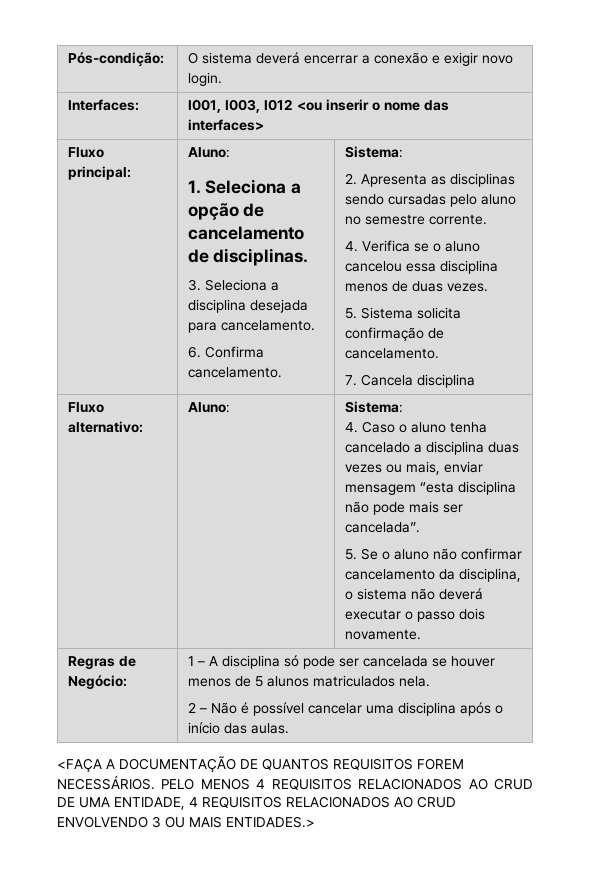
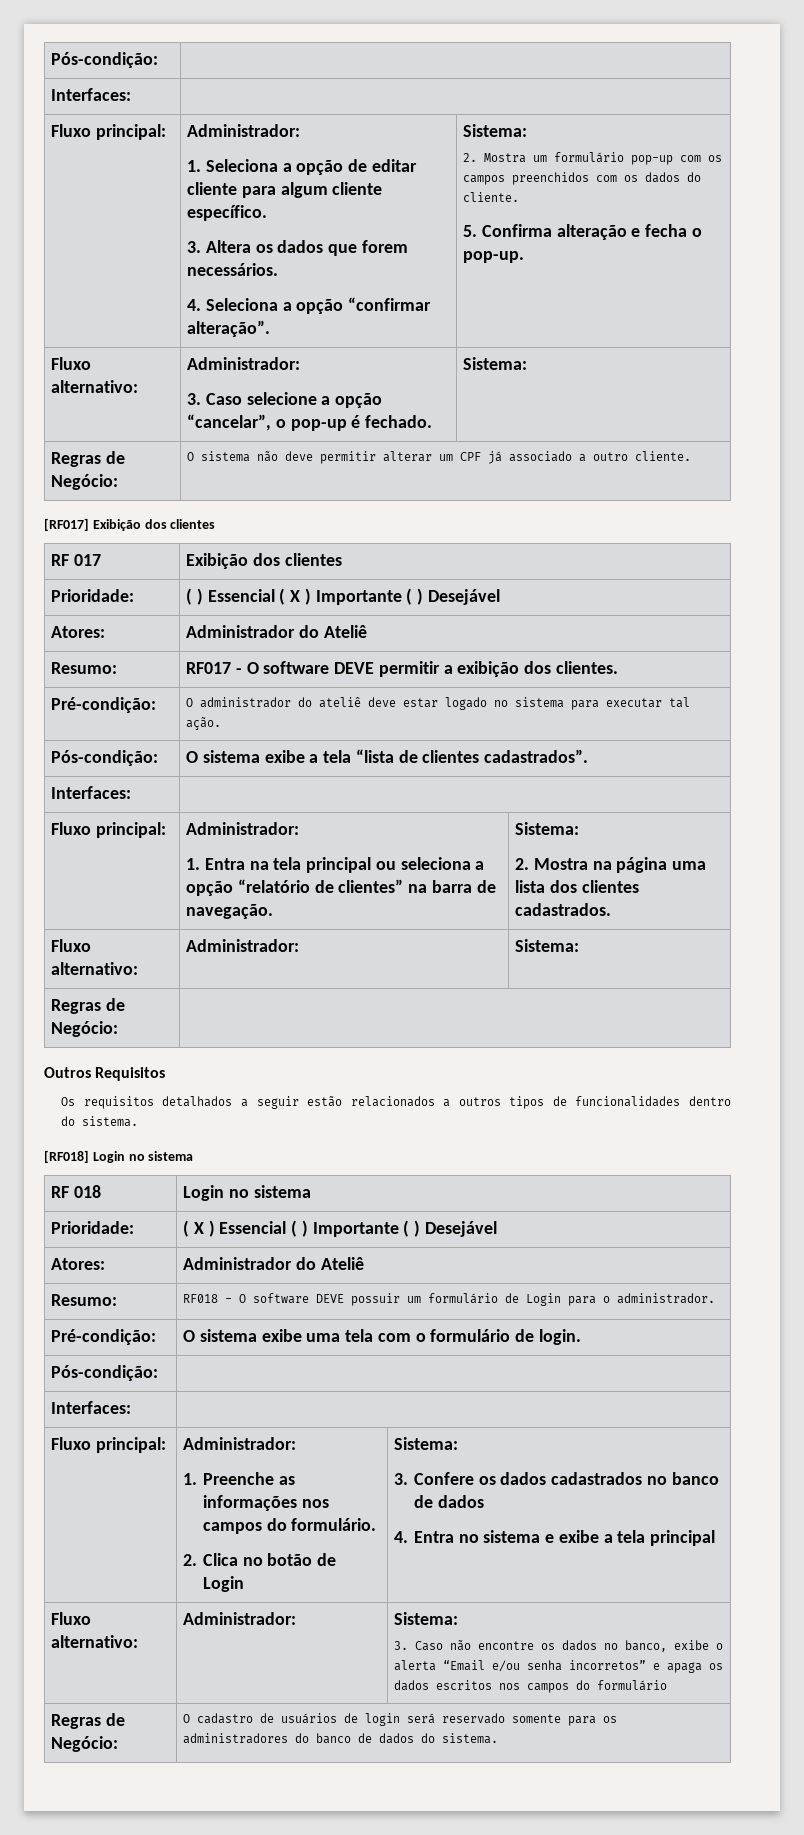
[67,52,164,67] [187,52,513,66] [187,72,222,86] [67,99,139,111] [187,99,449,113] [187,119,264,131] [67,147,104,158] [67,166,131,180] [187,147,230,158] Pós-condição: | O sistema deverá encerrar a conexão e exigir novo login. // Interfaces: | I001, I003, I012 <ou inserir o nome das interfaces> // Fluxo principal: | Aluno: -> [51,52,159,68] [51,88,132,101] [51,124,166,140] [187,124,301,137] Pós-condição: | // Interfaces: | // Fluxo principal: | Administrador:
[187,226,304,240] [187,248,309,266] [187,279,279,291] [187,299,308,313] [187,320,315,333] [187,346,264,358] [187,367,282,378] [344,146,403,158] [344,173,515,187] [344,194,516,207] [344,214,487,225] [344,240,480,252] [344,260,498,274] [344,281,488,292] [344,307,461,319] [344,327,444,341] [344,348,439,359] [344,374,475,388] [67,402,104,413] [67,421,143,433] [187,402,230,413] [344,401,403,413] [344,421,487,433] [344,441,519,455] [344,461,483,475] [344,481,516,495] [344,501,463,515] [344,522,420,533] [344,548,522,560] [344,568,521,582] [344,588,483,600] [344,608,485,622] [344,629,421,640] [67,656,136,669] [67,675,127,689] [187,655,495,669] [187,675,430,687] [187,702,503,716] [187,722,289,734] [57,756,464,772] [57,775,533,790] [57,796,456,810] [57,816,315,828] cancelamento de disciplinas. // 3. Seleciona a disciplina desejada para cancelamento. // 6. Confirma cancelamento. | Sistema: // 2. Apresenta as disciplinas sendo cursadas pelo aluno no semestre corrente. // 4. Verifica se o aluno cancelou essa disciplina menos de duas vezes. // 5. Sistema solicita confirmação de cancelamento. // 7. Cancela disciplina // Fluxo alternativo: | Aluno: | Sistema: // 4. Caso o aluno tenha cancelado a disciplina duas vezes ou mais, enviar mensagem “esta disciplina não pode mais ser cancelada”. // 5. Se o aluno não confirmar cancelamento da disciplina, o sistema não deverá executar o passo dois novamente. // Regras de Negócio: | 1 – A disciplina só pode ser cancelada se houver menos de 5 alunos matriculados nela. // 2 – Não é possível cancelar uma disciplina após o início das aulas. // <FAÇA A DOCUMENTAÇÃO DE QUANTOS REQUISITOS FOREM NECESSÁRIOS. PELO MENOS 4 REQUISITOS RELACIONADOS AO CRUD DE UMA ENTIDADE, 4 REQUISITOS RELACIONADOS AO CRUD ENVOLVENDO 3 OU MAIS ENTIDADES.> -> [371,159,417,172] [187,182,383,198] [187,205,268,221] [187,240,408,256] [187,263,279,276] [187,297,432,314] [187,320,271,337] [463,124,528,137] [463,152,723,165] [463,172,702,185] [463,192,520,202] [463,224,702,240] [463,251,525,263] [51,357,92,370] [51,380,139,393] [187,357,301,370] [187,392,383,408] [187,414,433,431] [463,357,528,370] [51,451,125,467] [51,474,119,490] [187,451,692,464] [44,518,216,531] [51,554,101,566] [186,553,342,569] [51,589,135,602] [186,588,500,605] [51,626,106,638] [186,625,367,638] [51,662,118,674] [186,661,618,677] [51,697,157,713] [186,697,691,710] [186,717,222,730] [51,750,159,766] [186,749,589,763] [51,786,132,799] [51,822,166,838] [186,822,300,835] [186,857,485,873] [186,879,496,896] [186,904,274,919] [515,822,580,835] [515,857,707,873] [515,880,639,893] [515,903,612,916] [51,939,92,952] [51,962,139,975] [186,939,300,952] [515,939,580,952] [51,998,125,1014] [51,1021,119,1037] [44,1067,166,1081] [61,1096,731,1109] [61,1116,139,1127] [44,1150,194,1163] [51,1185,101,1198] [183,1185,311,1201] [51,1221,135,1234] [183,1220,497,1237] [51,1258,106,1270] [183,1257,364,1270] [51,1294,118,1306] [183,1293,716,1306] [51,1329,157,1345] [183,1329,581,1345] [51,1365,159,1381] [51,1401,132,1414] [51,1437,166,1453] [183,1437,297,1450] [183,1472,295,1485] [203,1495,329,1511] [203,1518,377,1534] [183,1553,337,1566] [203,1576,245,1592] [394,1437,459,1450] [394,1472,719,1485] [414,1495,484,1508] [394,1530,716,1546] [51,1612,92,1625] [51,1635,139,1648] [183,1612,297,1625] [394,1612,459,1625] [394,1640,724,1652] [394,1660,724,1673] [394,1680,668,1693] [51,1713,125,1729] [51,1736,119,1752] [183,1713,618,1726] [183,1733,499,1744] editar cliente para algum cliente específico. // 3. Altera os dados que forem necessários. // 4. Seleciona a opção “confirmar alteração”. | Sistema: // 2. Mostra um formulário pop-up com os campos preenchidos com os dados do cliente. // 5. Confirma alteração e fecha o pop-up. // Fluxo alternativo: | Administrador: // 3. Caso selecione a opção “cancelar”, o pop-up é fechado. | Sistema: // Regras de Negócio: | O sistema não deve permitir alterar um CPF já associado a outro cliente. // [RF017] Exibição dos clientes // RF 017 | Exibição dos clientes // Prioridade: | ( ) Essencial ( X ) Importante ( ) Desejável // Atores: | Administrador do Ateliê // Resumo: | RF017 - O software DEVE permitir a exibição dos clientes. // Pré-condição: | O administrador do ateliê deve estar logado no sistema para executar tal ação. // Pós-condição: | O sistema exibe a tela “lista de clientes cadastrados”. // Interfaces: | // Fluxo principal: | Administrador: // 1. Entra na tela principal ou seleciona a opção “relatório de clientes” na barra de navegação. | Sistema: // 2. Mostra na página uma lista dos clientes cadastrados. // Fluxo alternativo: | Administrador: | Sistema: // Regras de Negócio: | // Outros Requisitos // Os requisitos detalhados a seguir estão relacionados a outros tipos de funcionalidades dentro do sistema. // [RF018] Login no sistema // RF 018 | Login no sistema // Prioridade: | ( X ) Essencial ( ) Importante ( ) Desejável // Atores: | Administrador do Ateliê // Resumo: | RF018 - O software DEVE possuir um formulário de Login para o administrador. // Pré-condição: | O sistema exibe uma tela com o formulário de login. // Pós-condição: | // Interfaces: | // Fluxo principal: | Administrador: // 1. Preenche as informações nos campos do formulário. // 2. Clica no botão de Login | Sistema: // 3. Confere os dados cadastrados no banco de dados // 4. Entra no sistema e exibe a tela principal // Fluxo alternativo: | Administrador: | Sistema: // 3. Caso não encontre os dados no banco, exibe o alerta “Email e/ou senha incorretos” e apaga os dados escritos nos campos do formulário // Regras de Negócio: | O cadastro de usuários de login será reservado somente para os administradores do banco de dados do sistema.

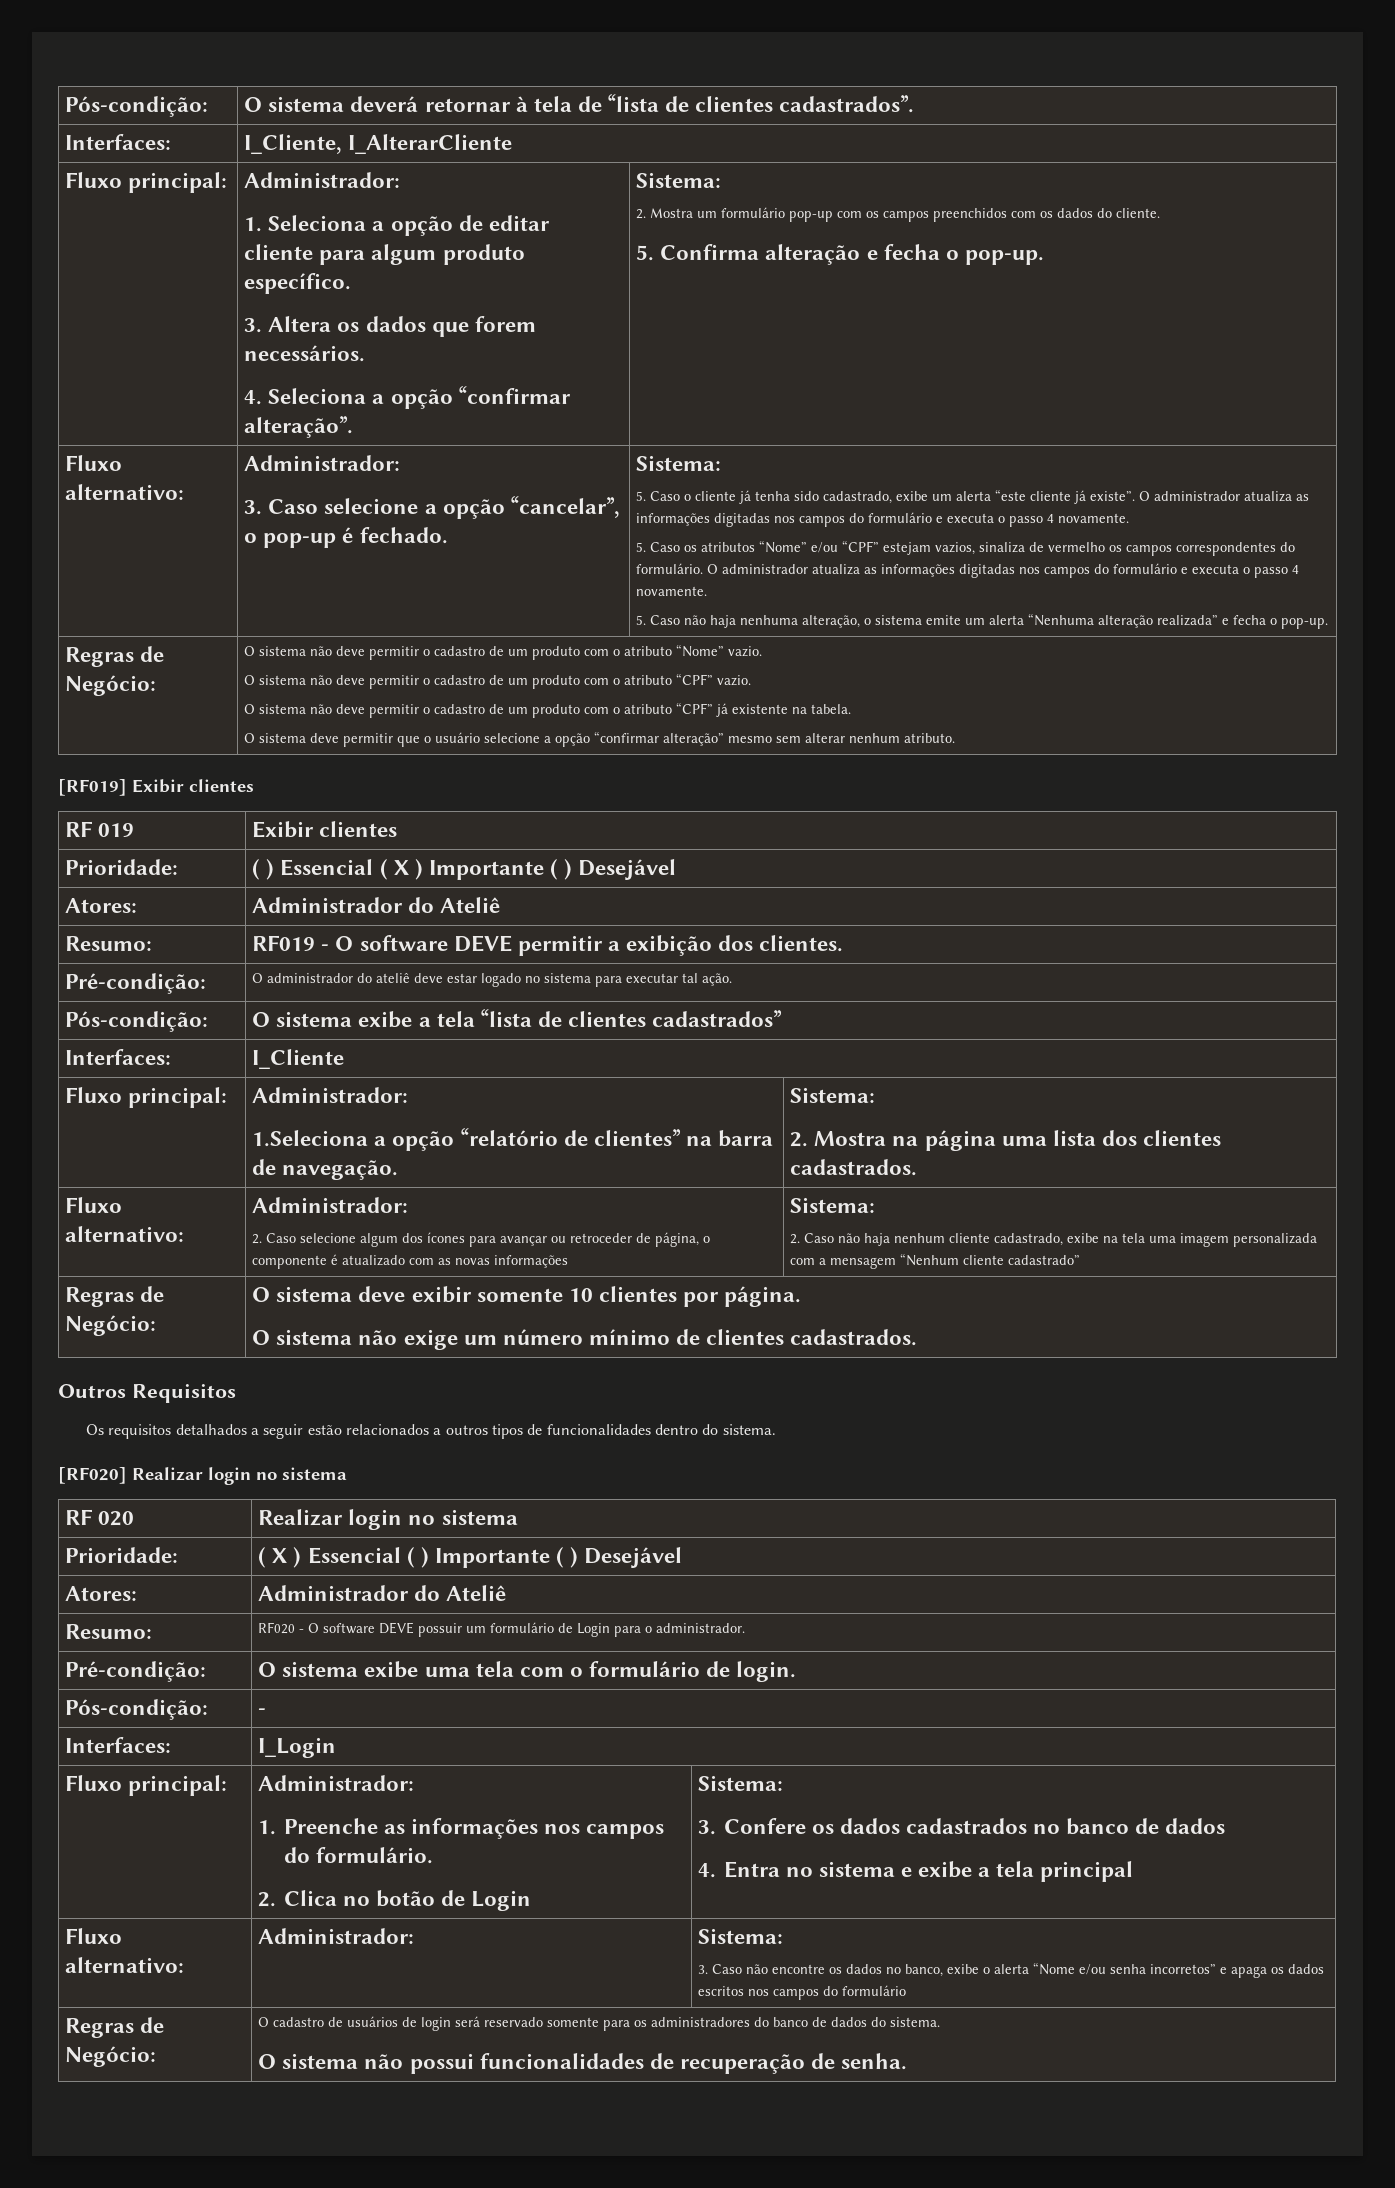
[51,52,159,68] [51,88,132,101] Pós-condição: | // Interfaces: | -> [65,96,209,117] [244,94,915,113] [65,134,172,150] [244,134,513,154] Pós-condição: | O sistema deverá retornar à tela de “lista de clientes cadastrados”. // Interfaces: | I_Cliente, I_AlterarCliente
[332,182,383,195] cliente -> [442,244,525,265] produto
(528, 363) none -> [636,489,1310,504] [636,512,1130,527] [636,540,1296,556] [636,563,1300,578] [636,586,708,596] [636,613,1329,629] // 5. Caso o cliente já tenha sido cadastrado, exibe um alerta “este cliente já existe”. O administrador atualiza as informações digitadas nos campos do formulário e executa o passo 4 novamente. // 5. Caso os atributos “Nome” e/ou “CPF” estejam vazios, sinaliza de vermelho os campos correspondentes do formulário. O administrador atualiza as informações digitadas nos campos do formulário e executa o passo 4 novamente. // 5. Caso não haja nenhuma alteração, o sistema emite um alerta “Nenhuma alteração realizada” e fecha o pop-up.
[383,451,692,464] [44,518,167,531] alterar um CPF já associado a outro cliente. // [RF017] Exibição dos -> [423,644,763,660] [244,673,752,689] [244,702,852,718] [244,731,956,747] [58,779,184,796] o cadastro de um produto com o atributo “Nome” vazio. // O sistema não deve permitir o cadastro de um produto com o atributo “CPF” vazio. // O sistema não deve permitir o cadastro de um produto com o atributo “CPF” já existente na tabela. // O sistema deve permitir que o usuário selecione a opção “confirmar alteração” mesmo sem alterar nenhum atributo. // [RF019] Exibir
[73,554,101,566] [186,553,280,569] 017 | Exibição dos -> [98,823,135,837] [252,821,315,838] 019 | Exibir
[186,662,232,674] RF017 -> [252,935,316,951] RF019
[484,749,589,763] [51,786,132,799] [51,822,166,838] [186,822,300,835] [186,857,471,873] cadastrados”. // Interfaces: | // Fluxo principal: | Administrador: // 1. Entra na tela principal ou seleciona -> [651,1010,782,1027] [65,1049,172,1065] [252,1049,345,1069] [65,1087,228,1108] [252,1087,409,1103] [252,1130,369,1147] cadastrados” // Interfaces: | I_Cliente // Fluxo principal: | Administrador: // 1.Seleciona
[515,939,580,952] [51,998,125,1014] [51,1021,119,1037] | Sistema: // Regras de Negócio: | -> [252,1232,711,1247] [252,1254,569,1269] [790,1197,876,1213] [790,1233,1318,1247] [790,1253,1081,1269] [65,1286,165,1307] [65,1315,157,1336] [252,1286,801,1307] [252,1329,917,1350] // 2. Caso selecione algum dos ícones para avançar ou retroceder de página, o componente é atualizado com as novas informações | Sistema: // 2. Caso não haja nenhum cliente cadastrado, exibe na tela uma imagem personalizada com a mensagem “Nenhum cliente cadastrado” // Regras de Negócio: | O sistema deve exibir somente 10 clientes por página. // O sistema não exige um número mínimo de clientes cadastrados.
[44,1150,125,1163] [RF018] Login -> [58,1467,251,1485] [RF020] Realizar login
[73,1185,101,1198] [183,1185,225,1201] 018 | Login -> [98,1511,135,1526] [258,1509,403,1530] 020 | Realizar login
[183,1294,219,1303] RF018 -> [258,1622,296,1634] RF020
[51,1401,132,1414] // Interfaces: | -> [258,1708,267,1715] [65,1737,172,1753] [258,1737,337,1758] - // Interfaces: | I_Login
[443,1660,486,1671] “Email -> [1033,1962,1076,1975] “Nome
(499, 1738) none -> [258,2053,907,2074] // O sistema não possui funcionalidades de recuperação de senha.

